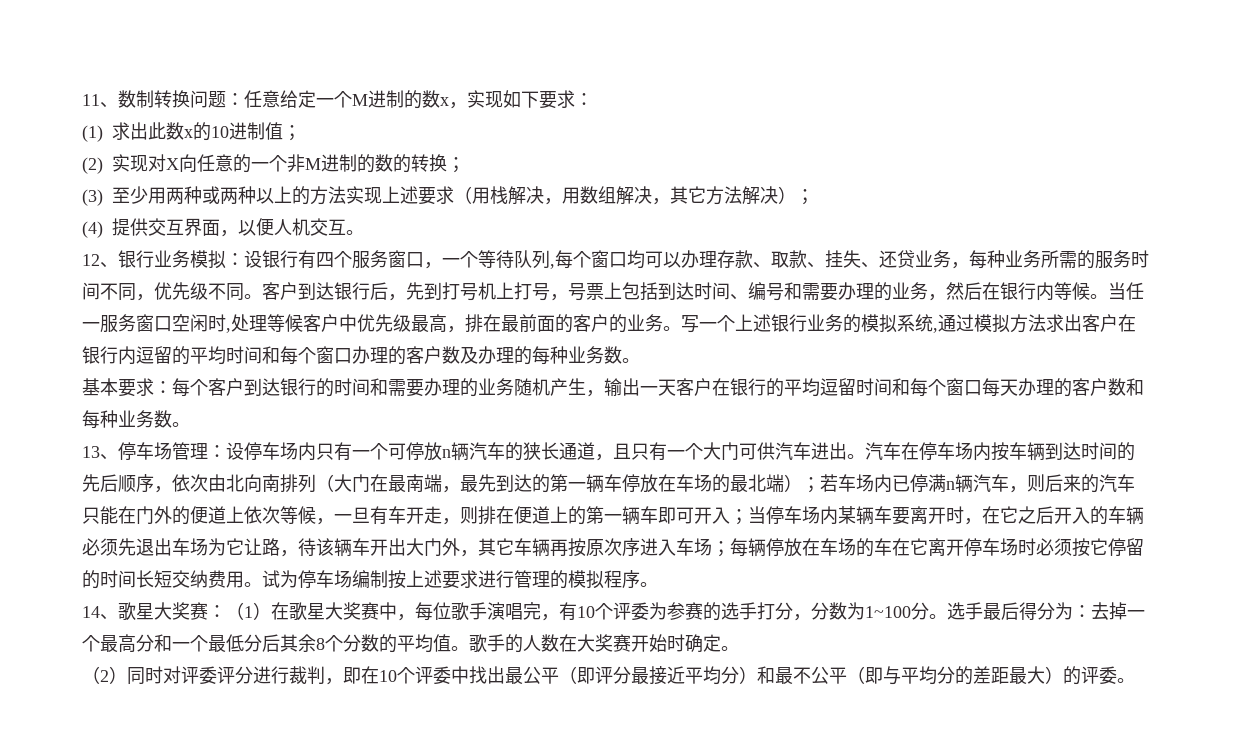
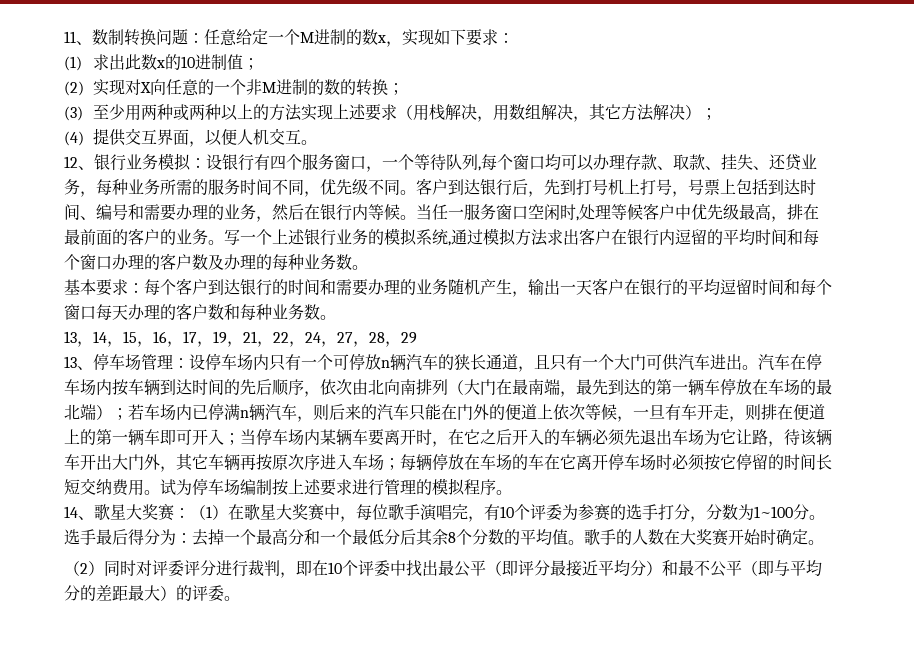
(190, 424) none -> [64,331,417,347] // 13，14，15，16，17，19，21，22，24，27，28，29

